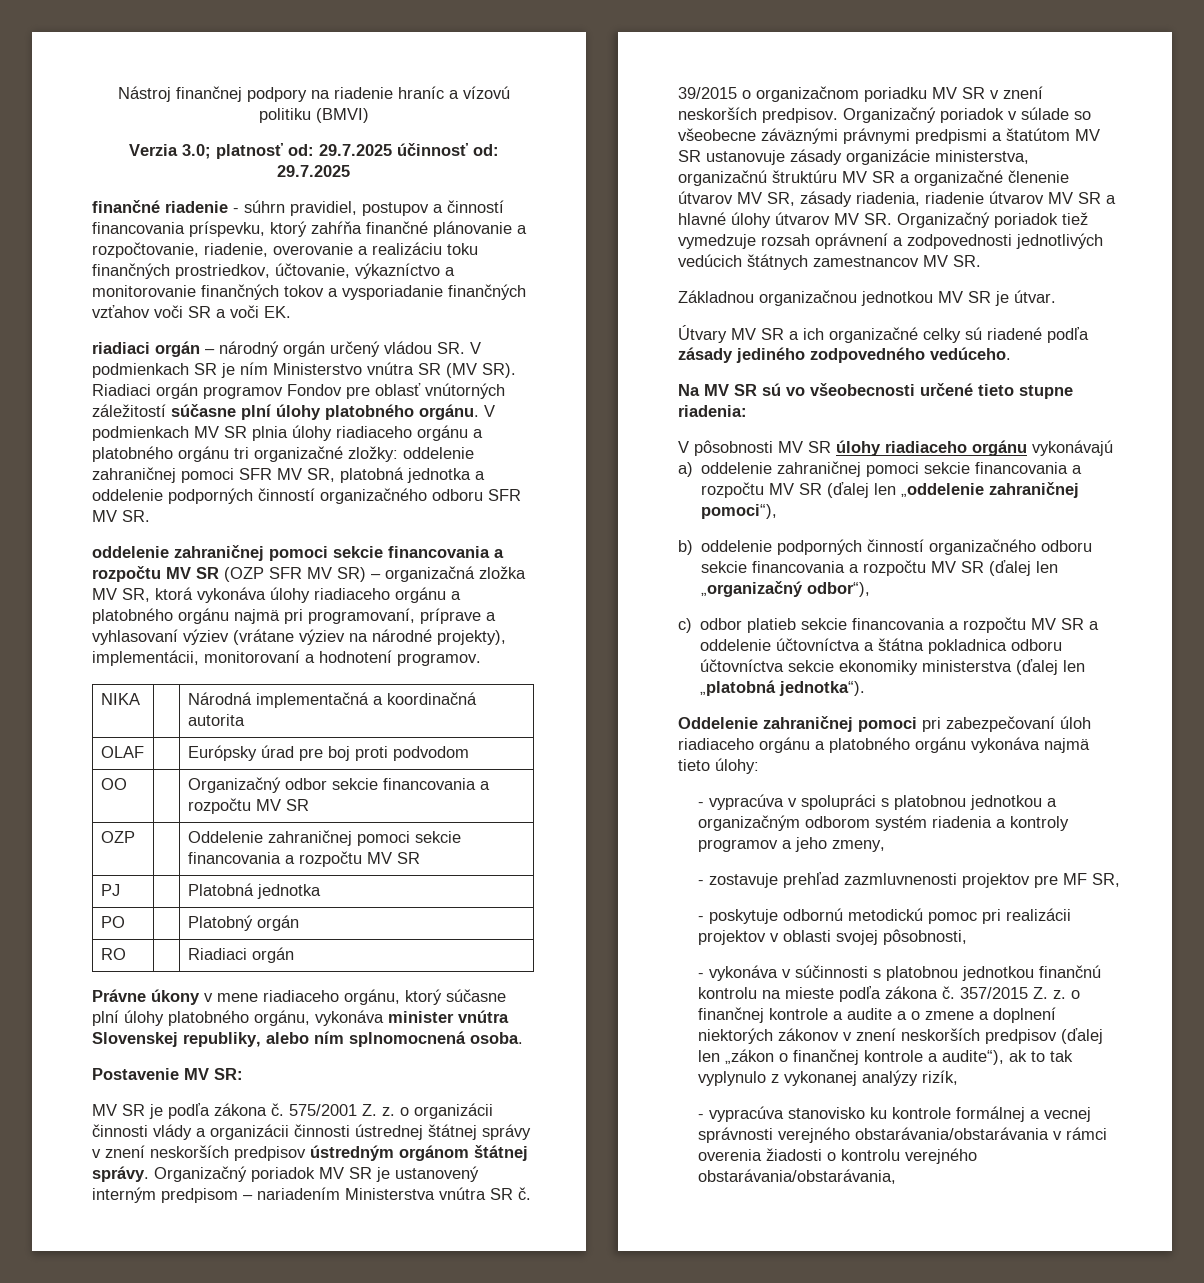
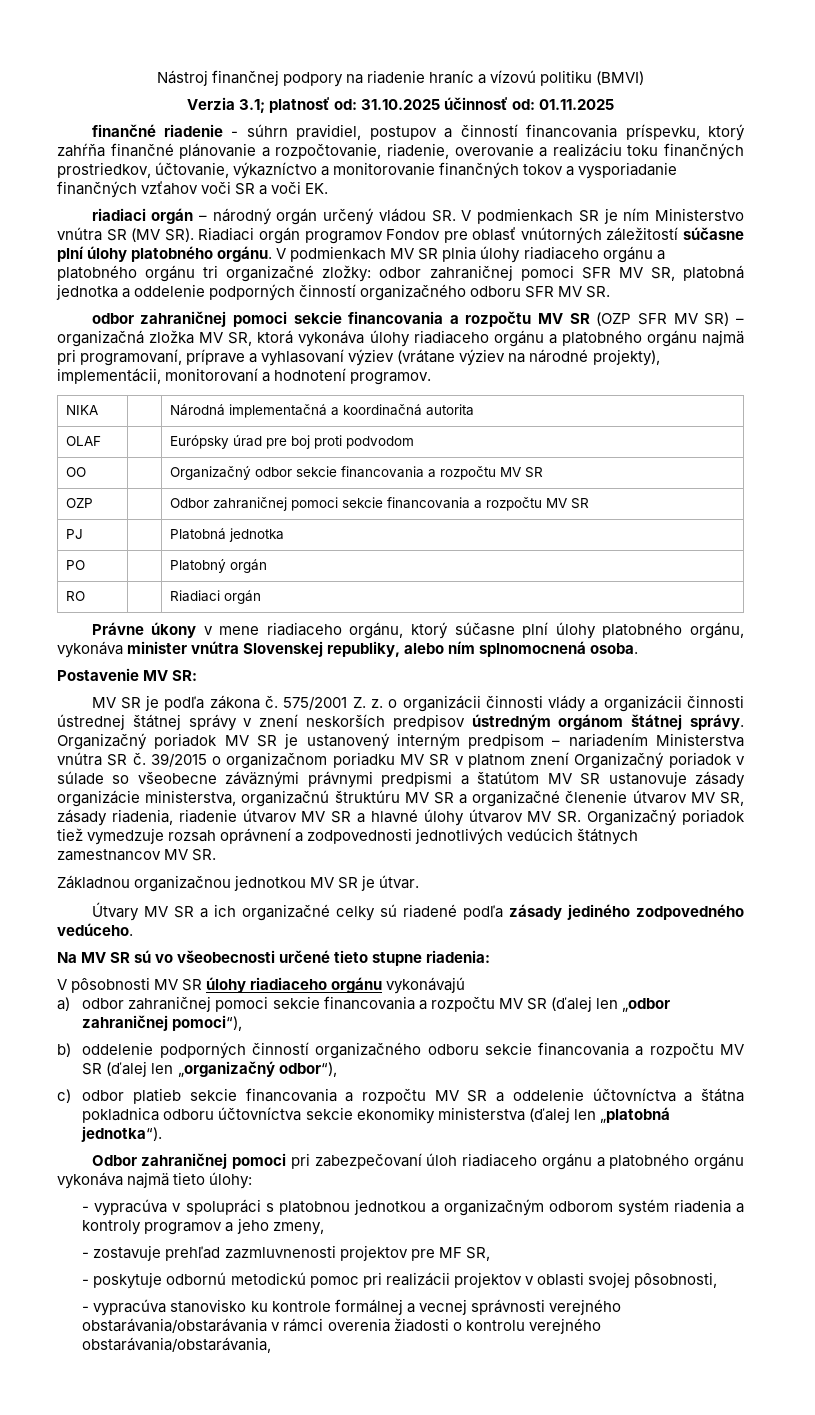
[181,144,211,159] 3.0; -> [238,99,265,113] 3.1;
[318,144,392,156] 29.7.2025 -> [361,99,441,110] 31.10.2025
[277,165,350,177] 29.7.2025 -> [539,99,615,110] 01.11.2025
[403,447,474,459] oddelenie -> [379,267,422,278] odbor
[92,546,169,558] oddelenie -> [91,313,134,324] odbor
[187,831,263,843] Oddelenie -> [170,498,210,508] Odbor
[1003,86,1043,99] [678,107,838,123] znení neskorších predpisov. -> [467,752,570,768] platnom znení
[701,462,773,474] oddelenie -> [82,998,125,1009] odbor
[901,483,985,497] „oddelenie -> [621,998,670,1012] „odbor
[678,717,758,729] Oddelenie -> [91,1155,137,1166] Odbor
[698,965,1102,981] [698,986,1081,1002] [698,1007,1057,1023] [698,1028,1104,1044] [698,1049,1074,1065] [698,1070,959,1086] // - vykonáva v súčinnosti s platobnou jednotkou finančnú kontrolu na mieste podľa zákona č. 357/2015 Z. z. o finančnej kontrole a audite a o zmene a doplnení niektorých zákonov v znení neskorších predpisov (ďalej len „zákon o finančnej kontrole a audite“), ak to tak vyplynulo z vykonanej analýzy rizík, -> (717, 1280) none

